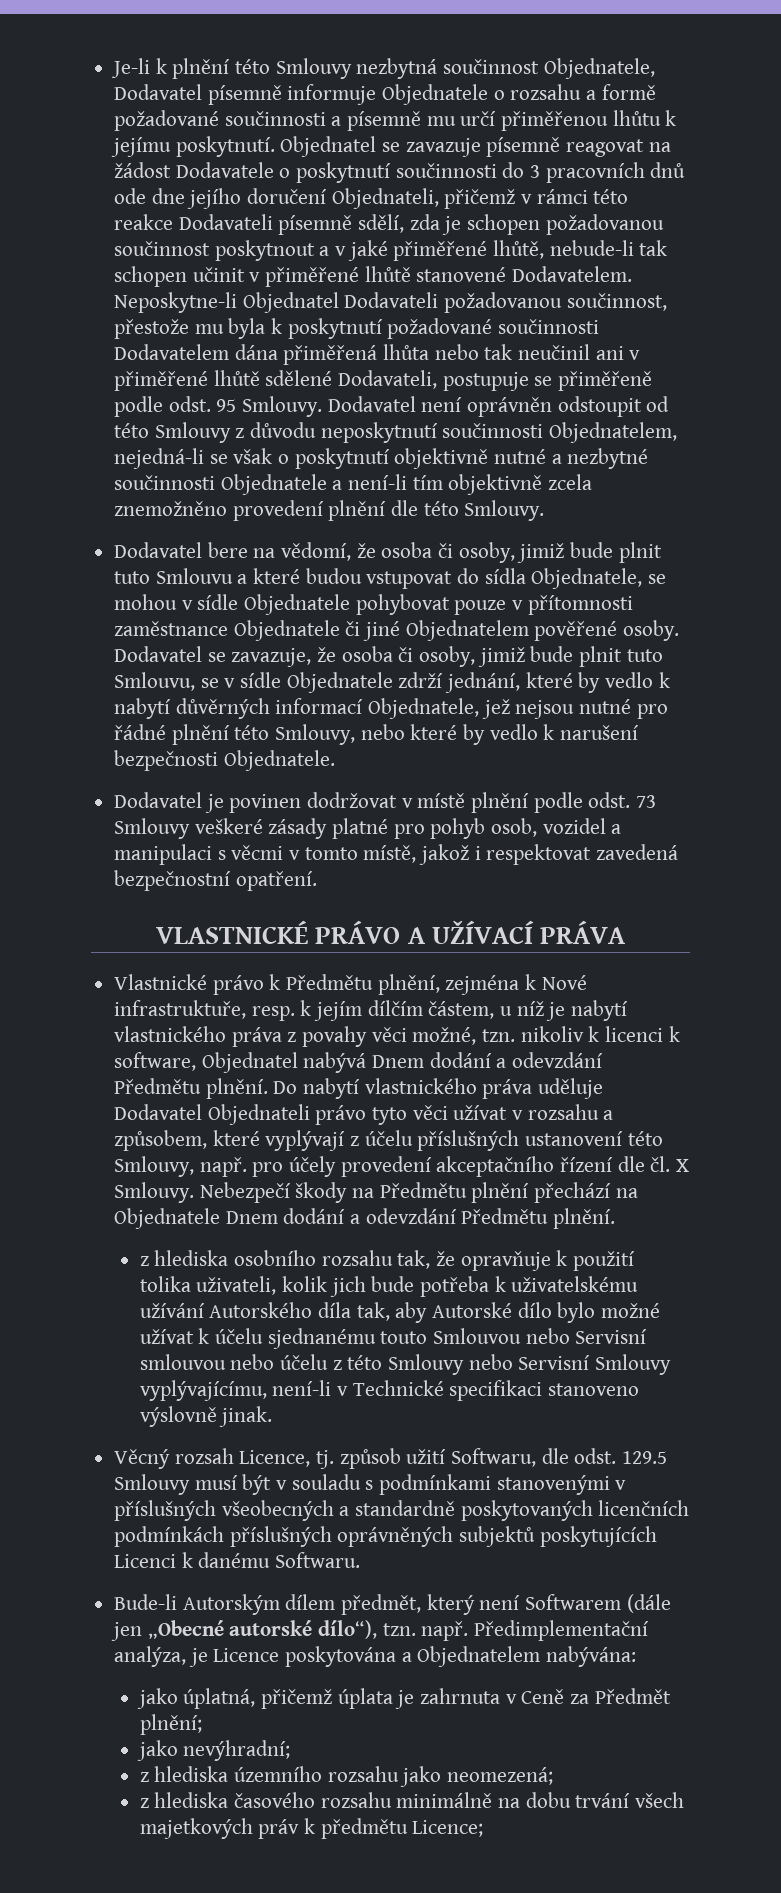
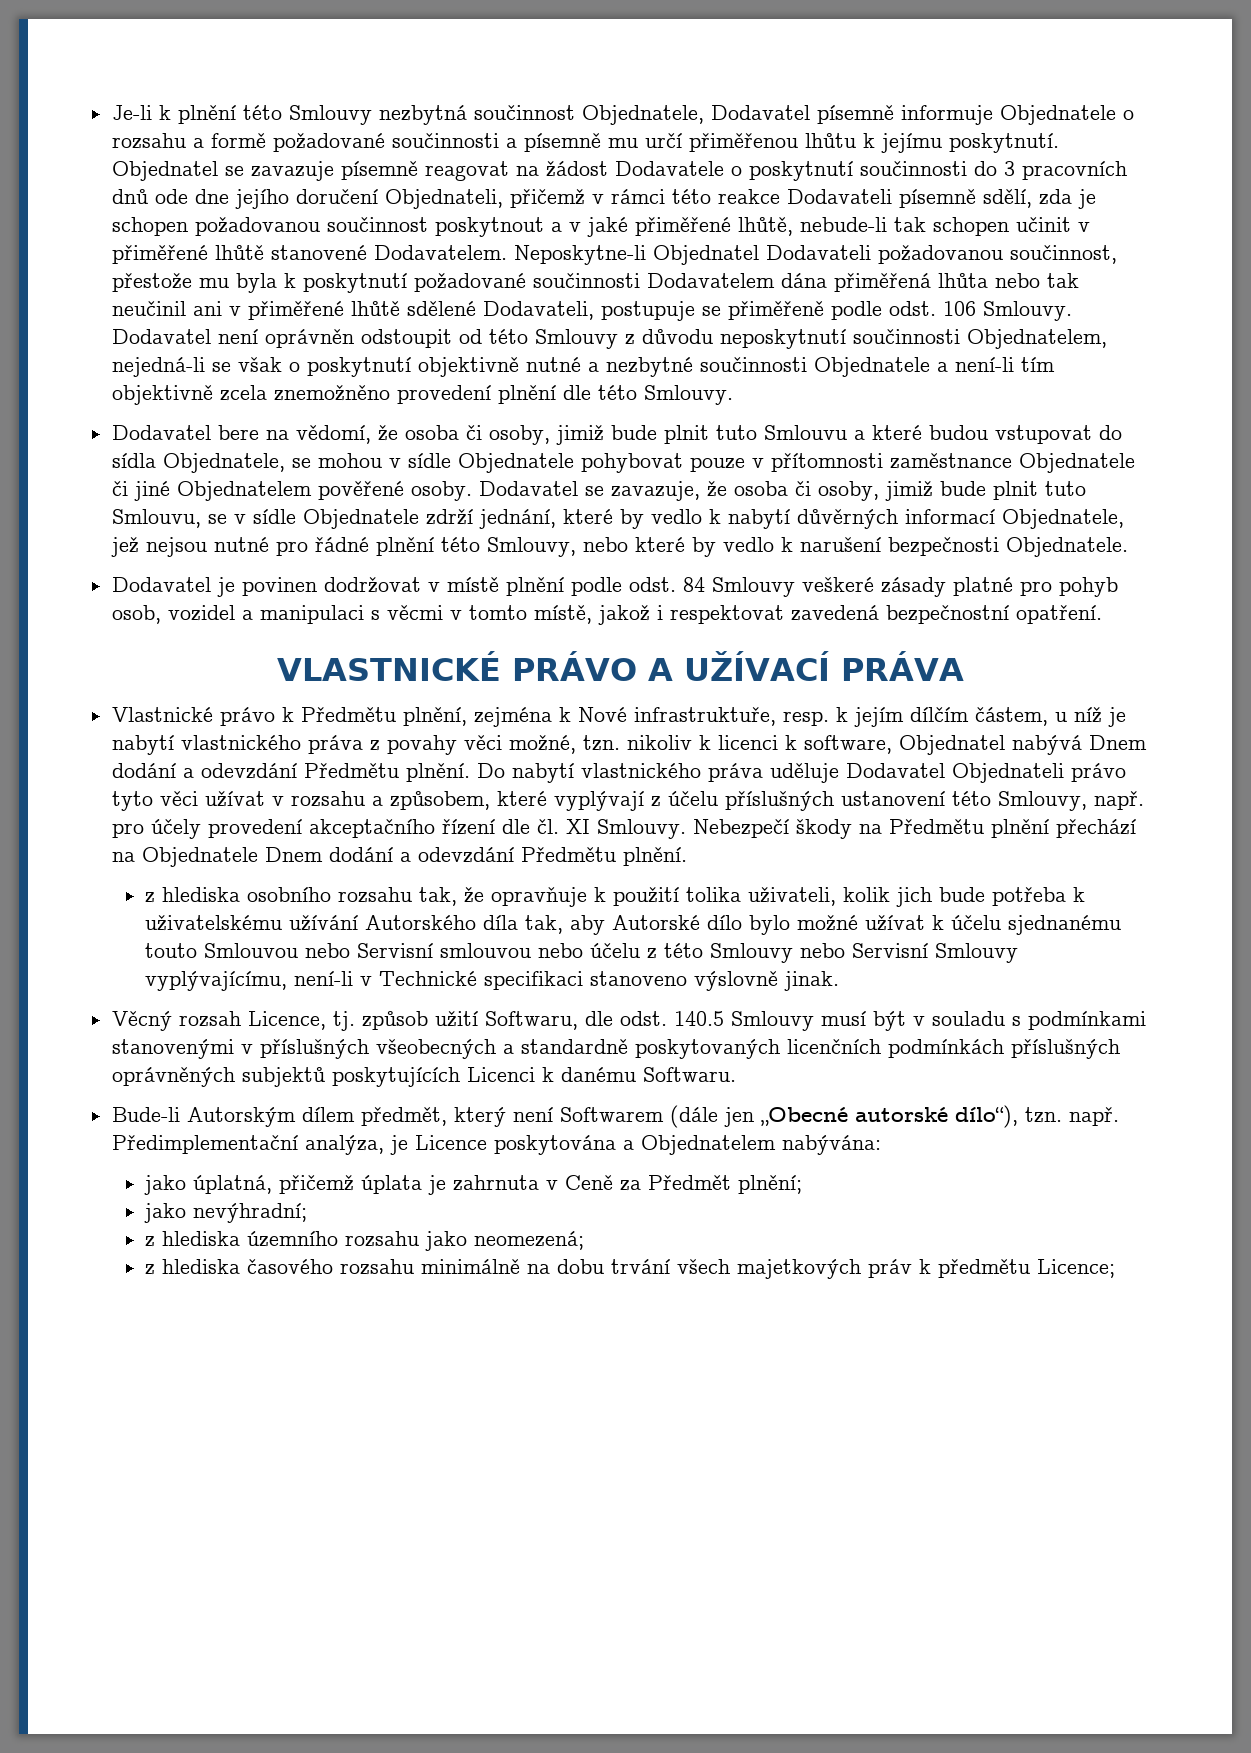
[216,399,237,412] 95 -> [942,301,976,316] 106
[636,795,657,808] 73 -> [682,577,705,592] 84
[676,1159,690,1172] X -> [565,819,590,834] XI
[622,1451,668,1464] 129.5 -> [673,1011,724,1026] 140.5

